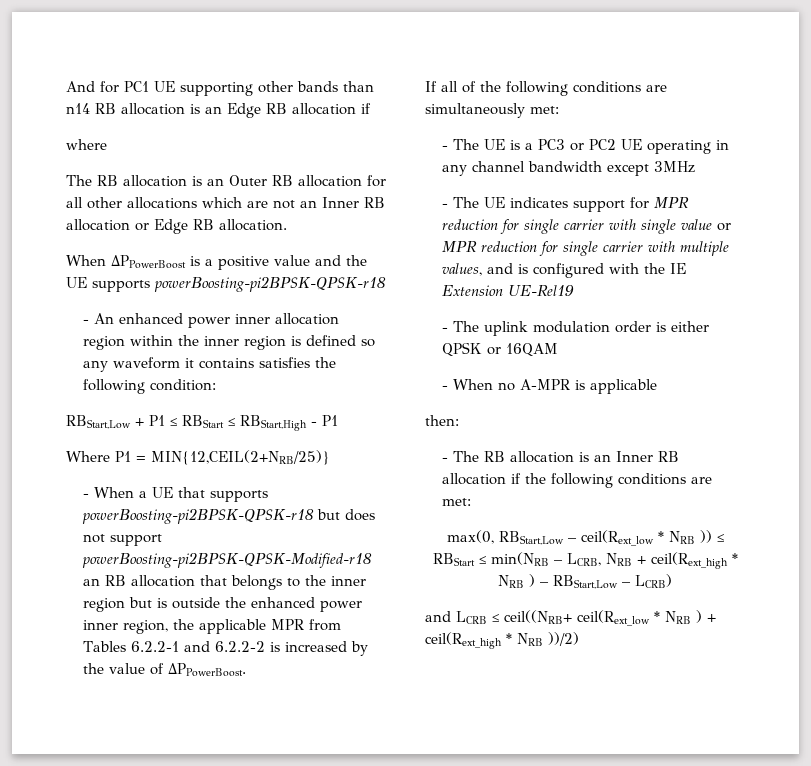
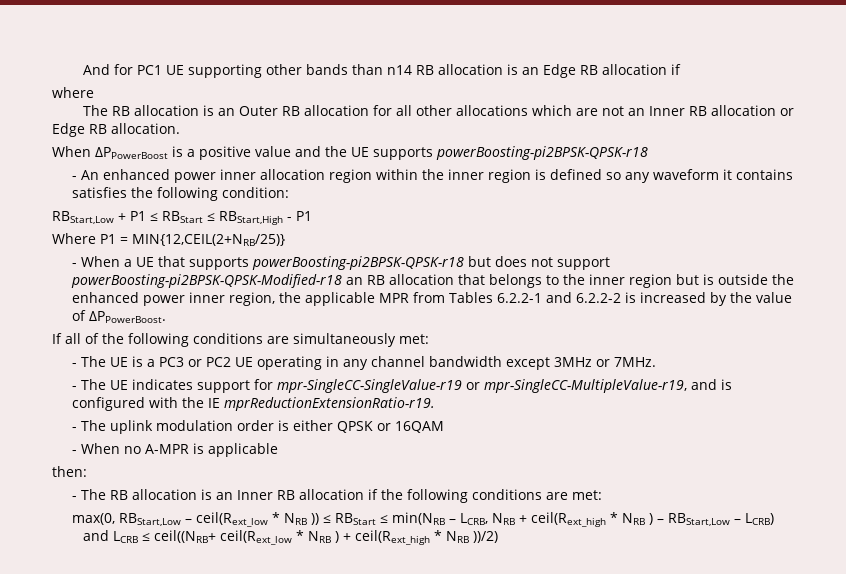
(696, 167) none -> [595,357,656,367] or 7MHz.
[654,197,690,209] [442,219,732,234] [442,241,730,256] [442,263,483,276] MPR reduction for single carrier with single value or MPR reduction for single carrier with multiple values, -> [276,379,687,393] mpr-SingleCC-SingleValue-r19 or mpr-SingleCC-MultipleValue-r19,
[442,285,575,297] Extension UE-Rel19 -> [223,397,435,411] mprReductionExtensionRatio-r19.

